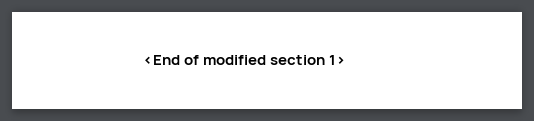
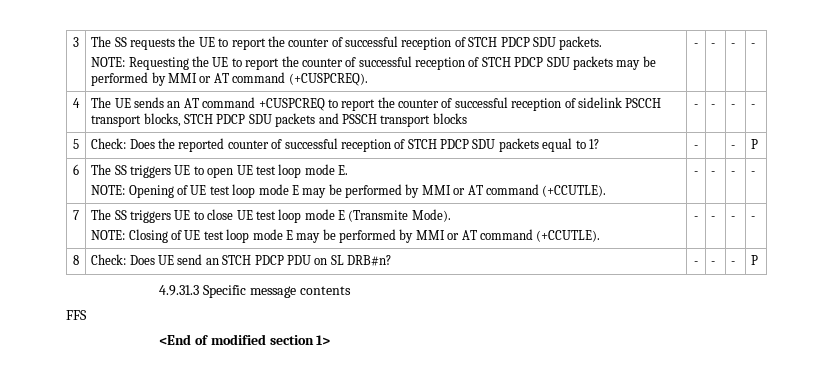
(142, 60) none -> [73,37,79,47] [91,36,603,50] [91,56,656,70] [91,72,368,86] [694,43,698,47] [711,43,716,47] [731,43,736,47] [751,43,756,47] [73,98,80,108] [91,97,662,111] [91,113,467,127] [694,104,698,108] [711,104,716,108] [731,104,736,108] [751,104,756,108] [73,139,79,149] [91,138,599,152] [694,145,698,149] [731,145,736,149] [751,139,759,149] [73,164,79,175] [91,164,349,178] [91,184,607,198] [694,171,698,175] [711,171,716,175] [731,171,736,175] [751,171,756,175] [73,210,79,220] [91,209,451,223] [91,229,601,243] [694,216,698,220] [711,216,716,220] [731,216,736,220] [751,216,756,220] [73,255,79,265] [91,254,392,266] [694,261,698,265] [711,261,716,265] [731,261,736,265] [751,255,759,265] [159,285,351,298] [66,310,87,320] 3 | The SS requests the UE to report the counter of successful reception of STCH PDCP SDU packets. // NOTE: Requesting the UE to report the counter of successful reception of STCH PDCP SDU packets may be performed by MMI or AT command (+CUSPCREQ). | - | - | - | - // 4 | The UE sends an AT command +CUSPCREQ to report the counter of successful reception of sidelink PSCCH transport blocks, STCH PDCP SDU packets and PSSCH transport blocks | - | - | - | - // 5 | Check: Does the reported counter of successful reception of STCH PDCP SDU packets equal to 1? | - | | - | P // 6 | The SS triggers UE to open UE test loop mode E. // NOTE: Opening of UE test loop mode E may be performed by MMI or AT command (+CCUTLE). | - | - | - | - // 7 | The SS triggers UE to close UE test loop mode E (Transmite Mode). // NOTE: Closing of UE test loop mode E may be performed by MMI or AT command (+CCUTLE). | - | - | - | - // 8 | Check: Does UE send an STCH PDCP PDU on SL DRB#n? | - | - | - | P // 4.9.31.3 Specific message contents // FFS //

